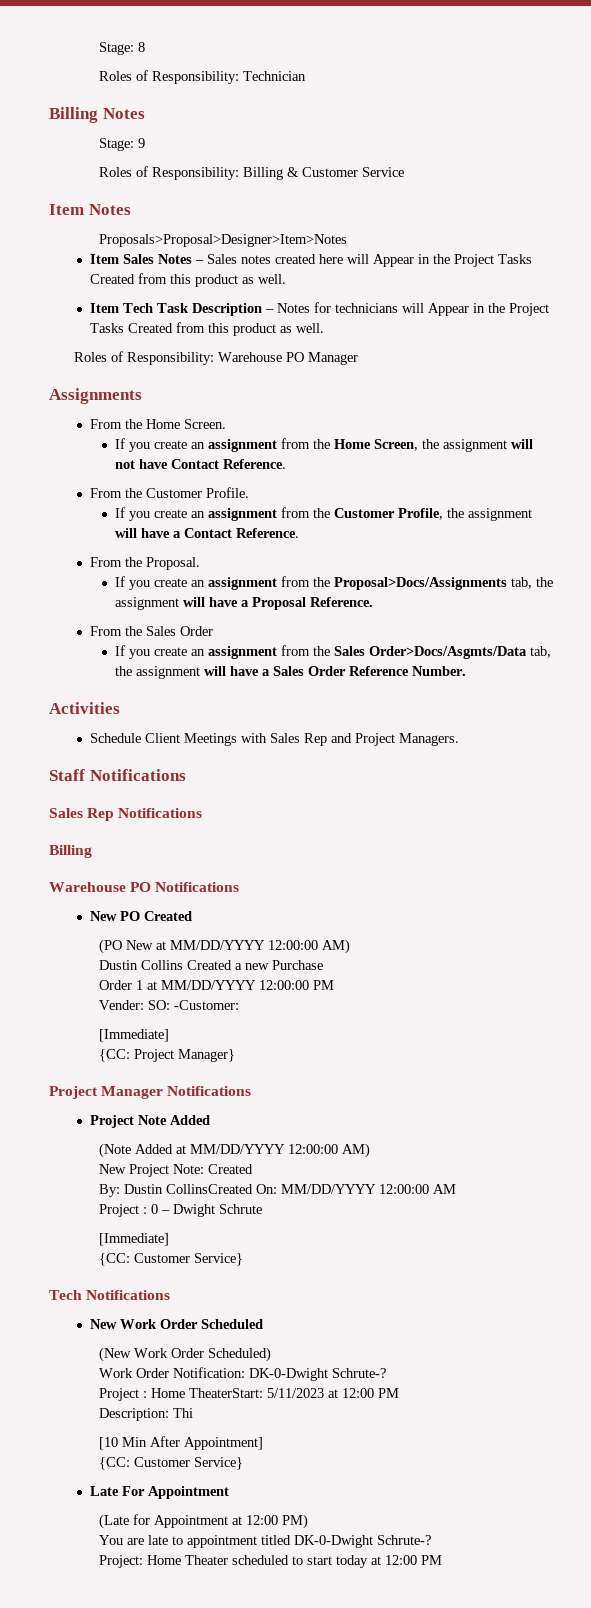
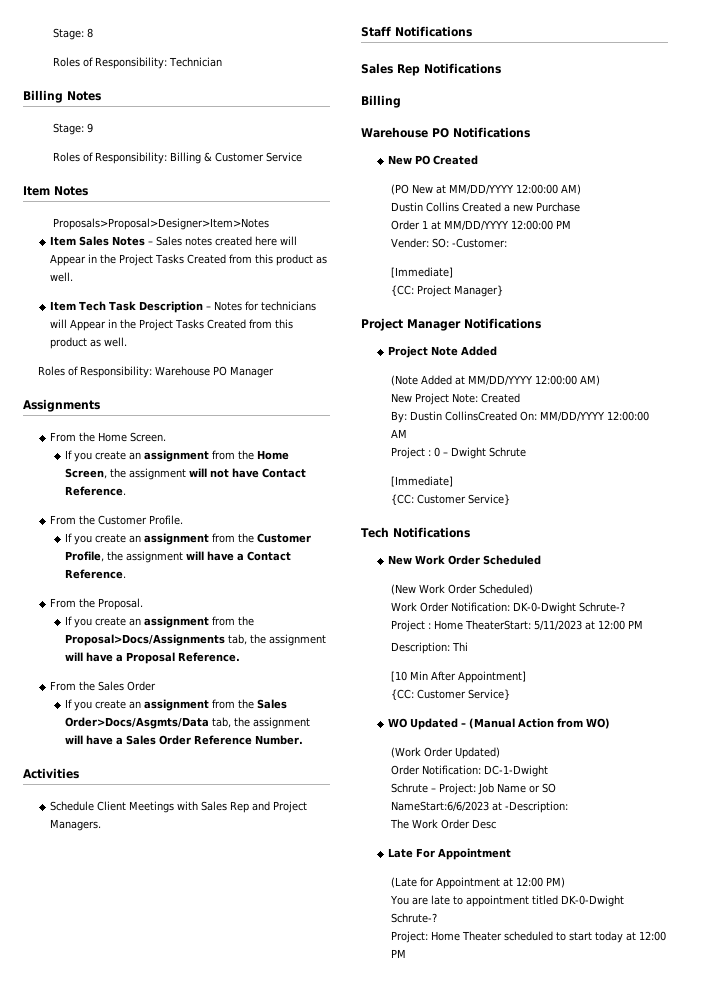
(243, 1463) none -> [388,718,611,730] [391,747,501,759] [391,765,549,777] [391,783,557,795] [391,801,569,813] [390,819,497,829] // WO Updated – (Manual Action from WO) // (Work Order Updated) // Order Notification: DC-1-Dwight // Schrute – Project: Job Name or SO // NameStart:6/6/2023 at -Description: // The Work Order Desc

